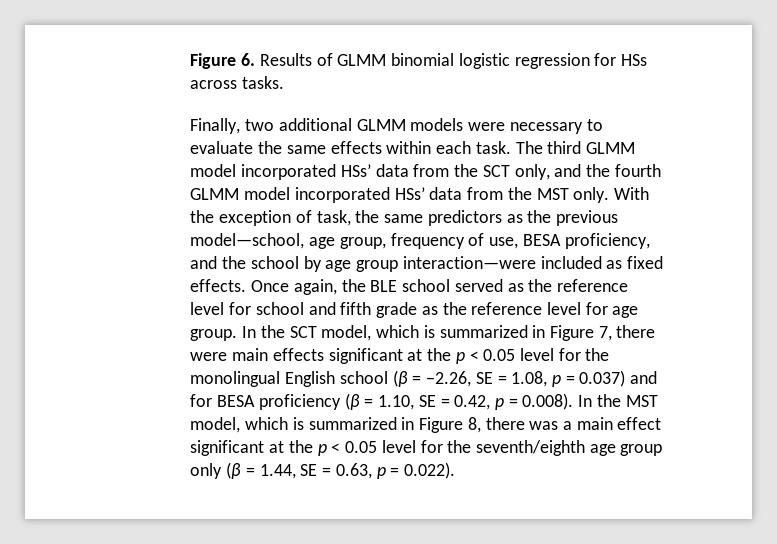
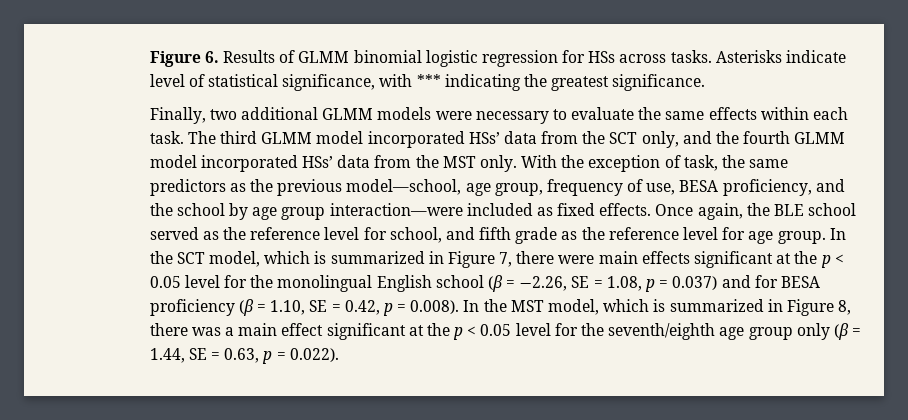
(285, 82) none -> [715,50,846,63] [149,74,706,91] Asterisks indicate level of statistical significance, with *** indicating the greatest significance.
[255,302,304,315] school -> [389,227,442,243] school,

